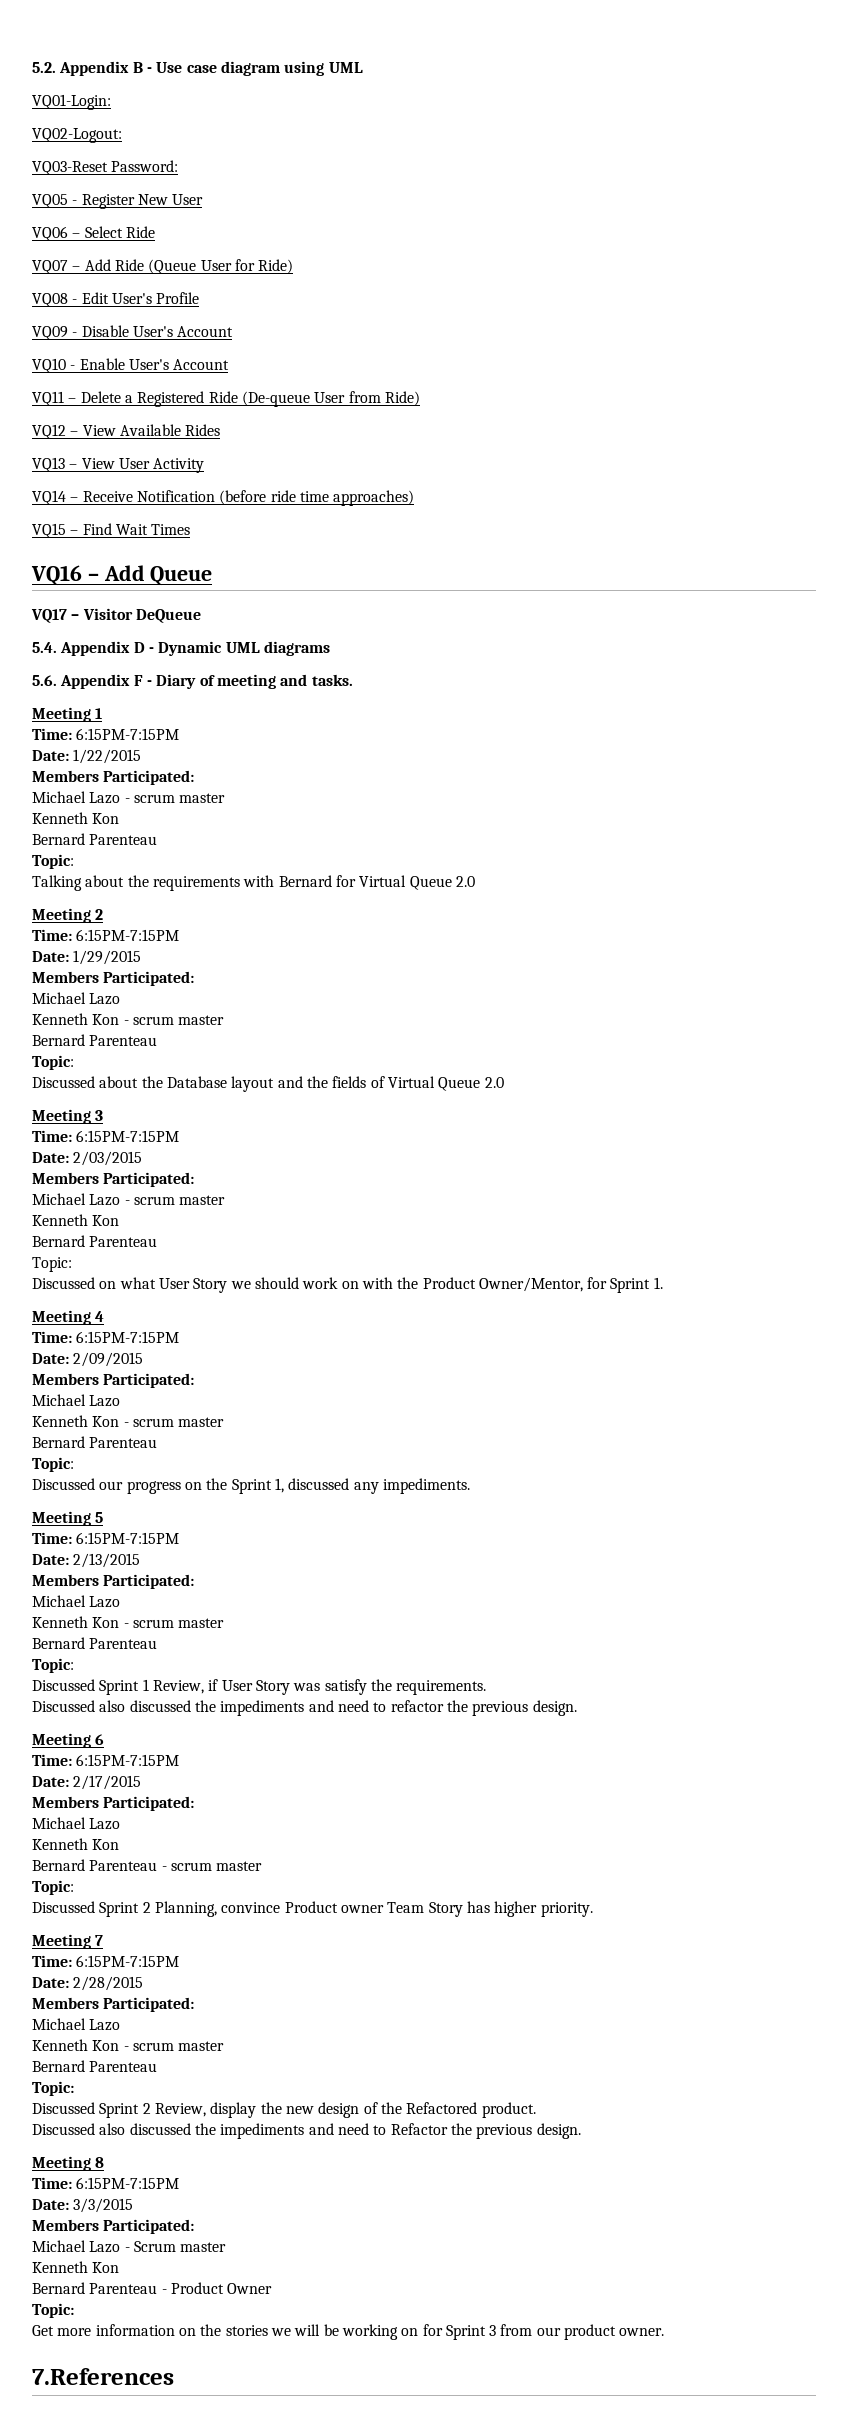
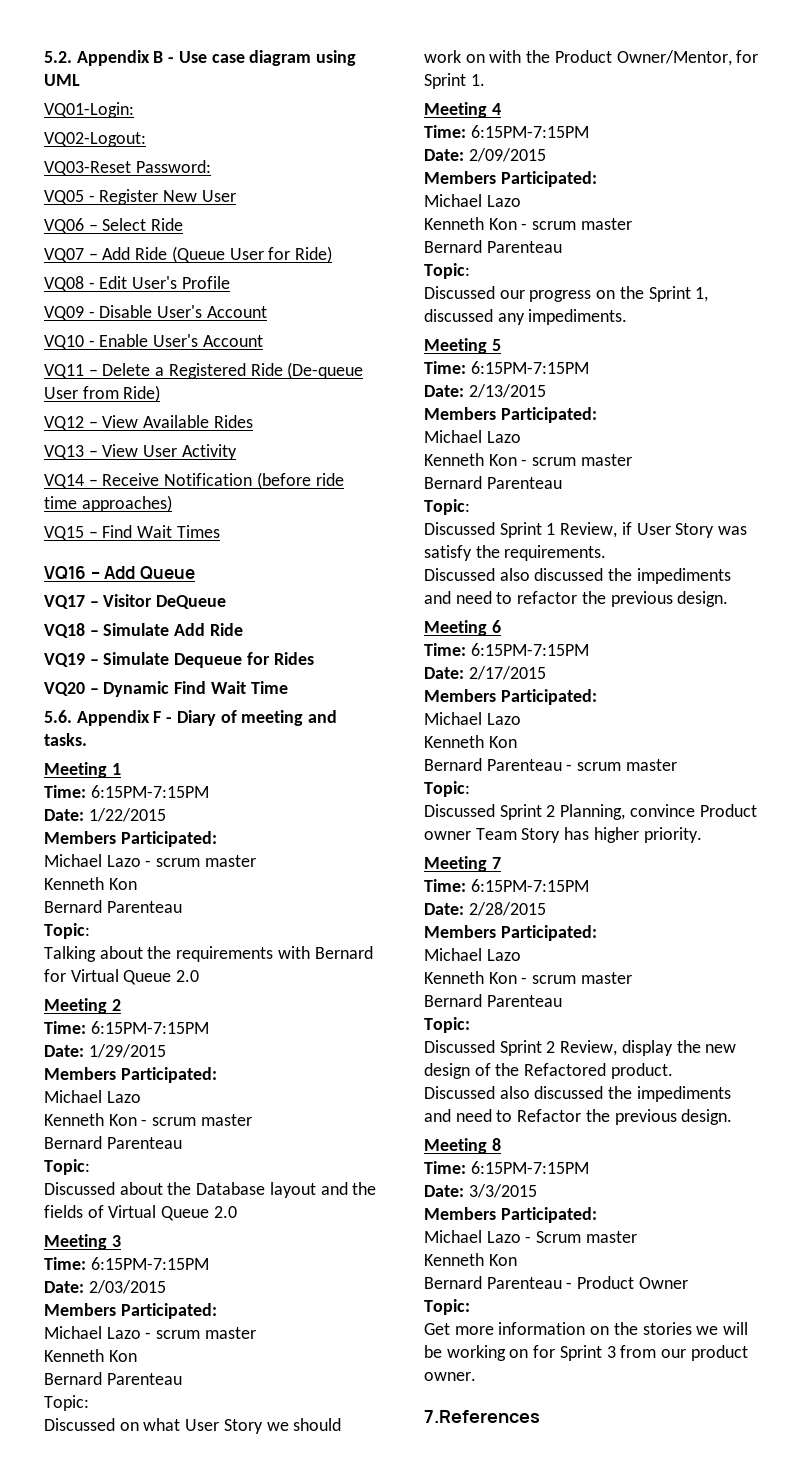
[32,641,330,656] 5.4. Appendix D - Dynamic UML diagrams -> [44,623,243,638] [44,652,314,668] [44,681,288,697] VQ18 – Simulate Add Ride // VQ19 – Simulate Dequeue for Rides // VQ20 – Dynamic Find Wait Time

